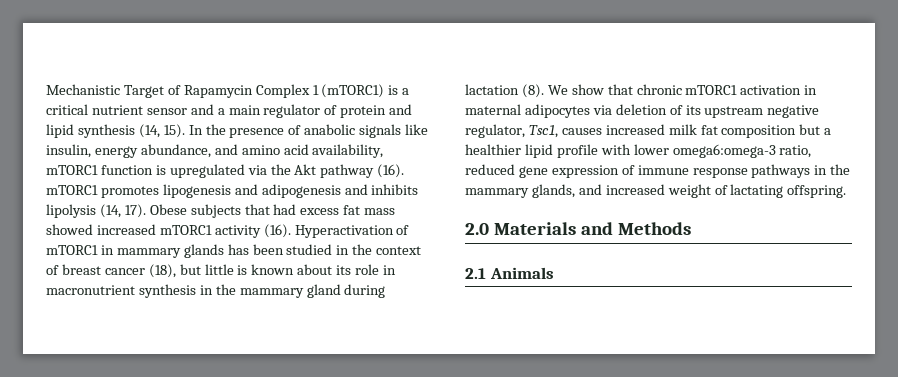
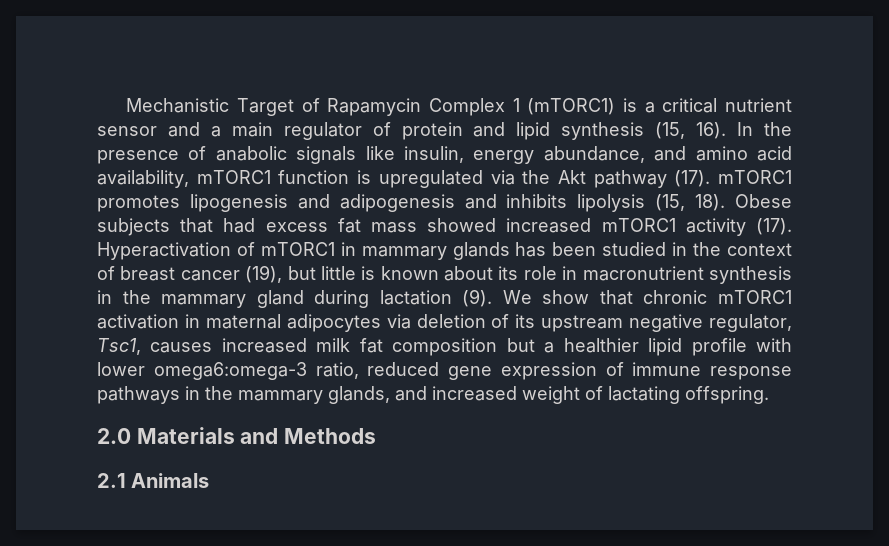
[138,124,185,138] (14, 15). -> [655,122,727,139] (15, 16).
[377,164,405,178] (16). -> [674,170,711,187] (17).
[99,204,146,218] (14, 17). -> [655,194,726,211] (15, 18).
[263,224,291,238] (16). -> [756,218,792,235] (17).
[148,264,176,278] (18), -> [245,265,283,283] (19),
[521,84,544,98] (8). -> [462,289,493,307] (9).

